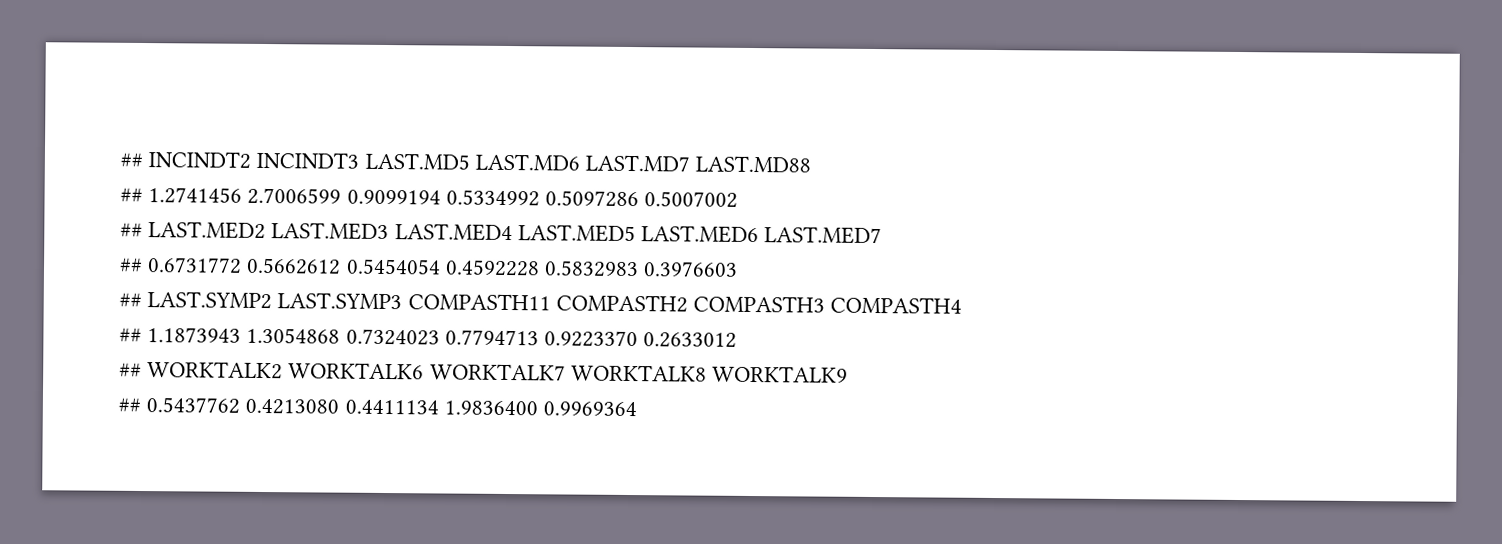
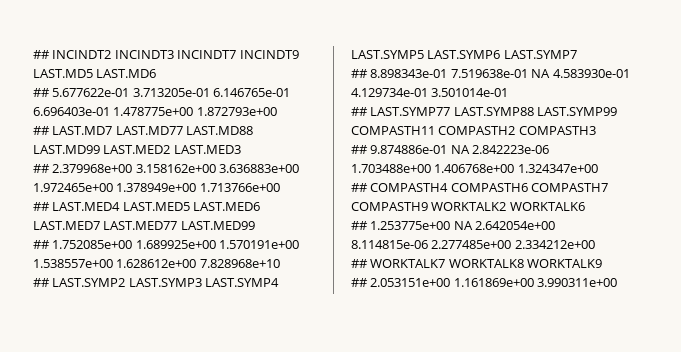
(360, 160) none -> [177,50,299,59] INCINDT7 INCINDT9
[585,154,812,173] [120,187,739,208] [120,221,390,241] LAST.MD7 LAST.MD88 // ## 1.2741456 2.7006599 0.9099194 0.5334992 0.5097286 0.5007002 // ## LAST.MED2 LAST.MED3 -> [33,88,291,97] [33,107,277,116] [33,126,254,135] [33,145,241,154] [33,164,300,173] [33,183,280,192] [33,202,50,211] // ## 5.677622e-01 3.713205e-01 6.146765e-01 6.696403e-01 1.478775e+00 1.872793e+00 // ## LAST.MD7 LAST.MD77 LAST.MD88 LAST.MD99 LAST.MED2 LAST.MED3 // ## 2.379968e+00 3.158162e+00 3.636883e+00 1.972465e+00 1.378949e+00 1.713766e+00 // ##
[119,257,739,278] [119,291,403,310] // ## 0.6731772 0.5662612 0.5454054 0.4592228 0.5832983 0.3976603 // ## LAST.SYMP2 LAST.SYMP3 -> [103,221,255,230] [33,240,300,249] [33,259,280,268] [33,278,280,287] [351,50,577,59] [351,69,630,78] [351,88,509,97] [351,107,618,116] LAST.MED77 LAST.MED99 // ## 1.752085e+00 1.689925e+00 1.570191e+00 1.538557e+00 1.628612e+00 7.828968e+10 // ## LAST.SYMP2 LAST.SYMP3 LAST.SYMP4 LAST.SYMP5 LAST.SYMP6 LAST.SYMP7 // ## 8.898343e-01 7.519638e-01 NA 4.583930e-01 4.129734e-01 3.501014e-01 // ## LAST.SYMP77 LAST.SYMP88 LAST.SYMP99
[830,296,963,314] [119,327,738,348] [119,361,425,380] COMPASTH4 // ## 1.1873943 1.3054868 0.7324023 0.7794713 0.9223370 0.2633012 // ## WORKTALK2 WORKTALK6 -> [351,145,550,154] [351,164,598,173] [351,183,609,192] [351,202,585,211] [351,221,556,230] [351,240,595,249] [351,259,368,268] // ## 9.874886e-01 NA 2.842223e-06 1.703488e+00 1.406768e+00 1.324347e+00 // ## COMPASTH4 COMPASTH6 COMPASTH7 COMPASTH9 WORKTALK2 WORKTALK6 // ## 1.253775e+00 NA 2.642054e+00 8.114815e-06 2.277485e+00 2.334212e+00 // ##
[146,397,638,417] 0.5437762 0.4213080 0.4411134 1.9836400 0.9969364 -> [370,278,618,287] 2.053151e+00 1.161869e+00 3.990311e+00

